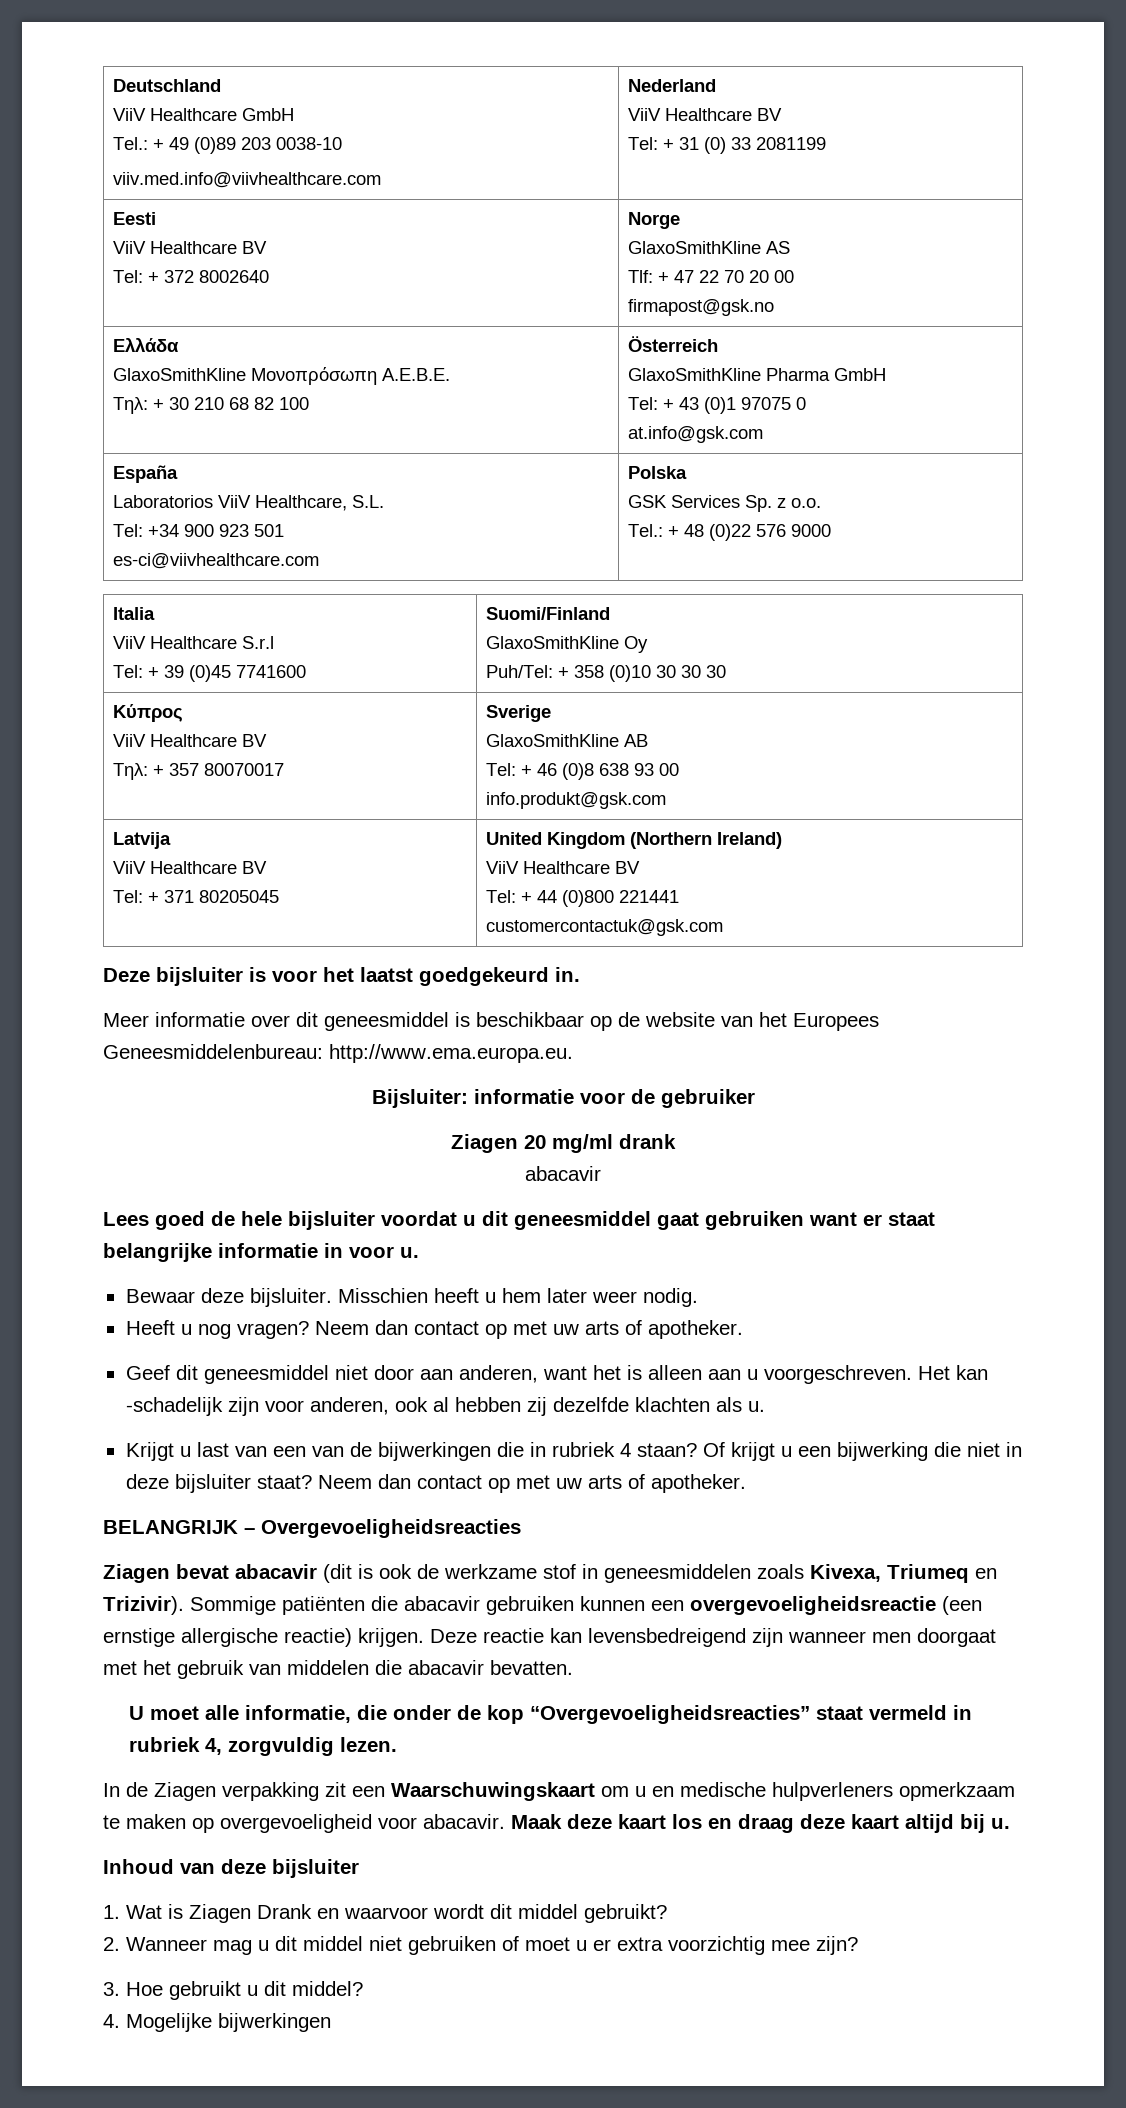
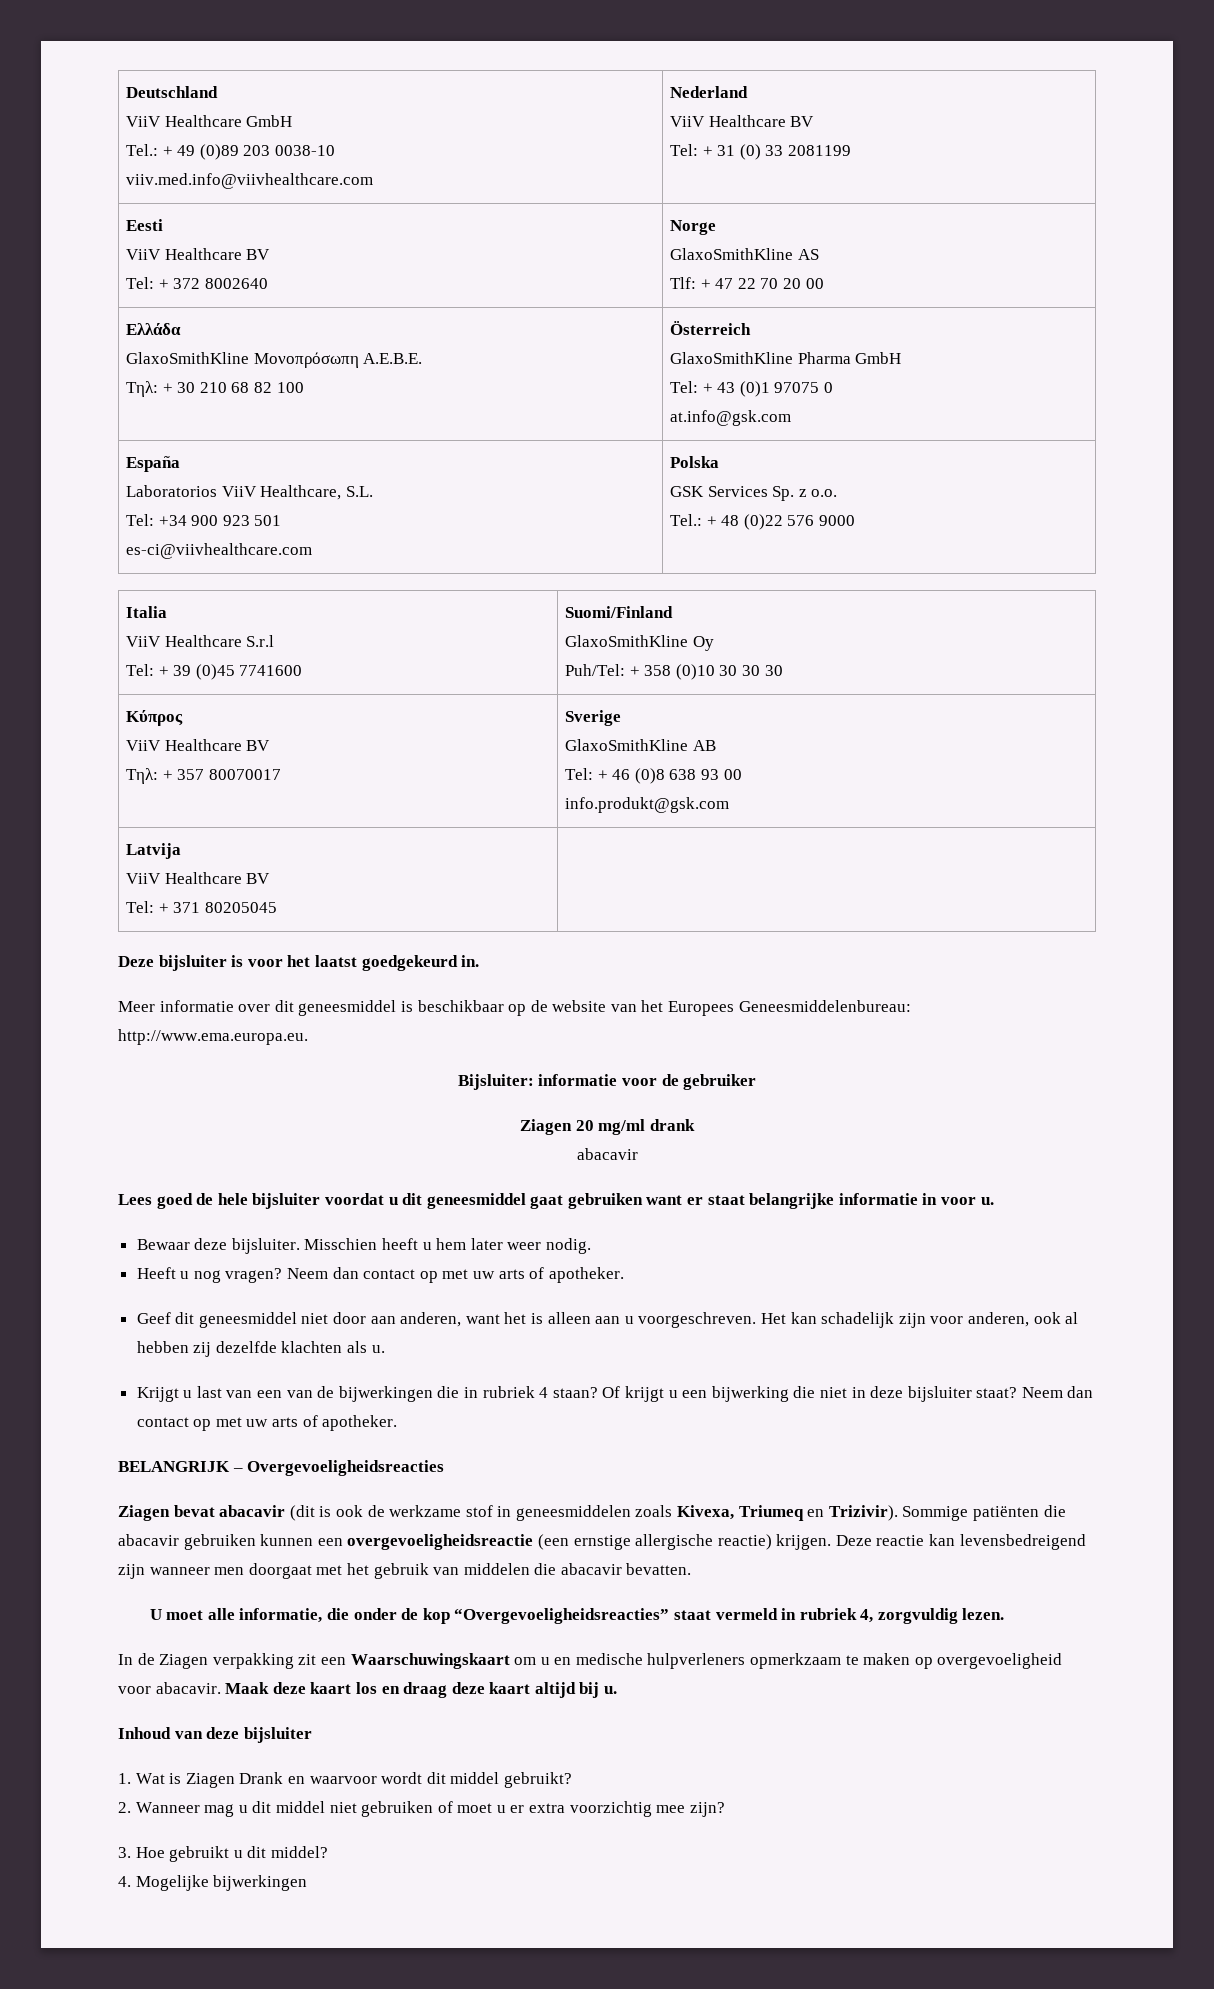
[628,299,775,316] // firmapost@gsk.no -> (824, 283) none
[486,832,783,849] [486,861,641,874] [486,890,680,907] [486,919,724,936] United Kingdom (Northern Ireland) // ViiV Healthcare BV // Tel: + 44 (0)800 221441 // customercontactuk@gsk.com -> (277, 907) none
[125,1397,223,1416] -schadelijk -> [821,1312,895,1328] schadelijk

